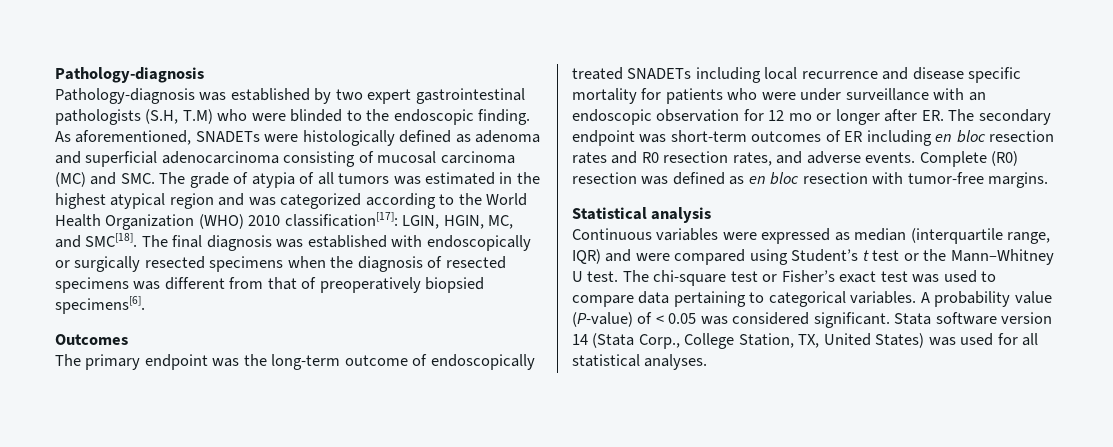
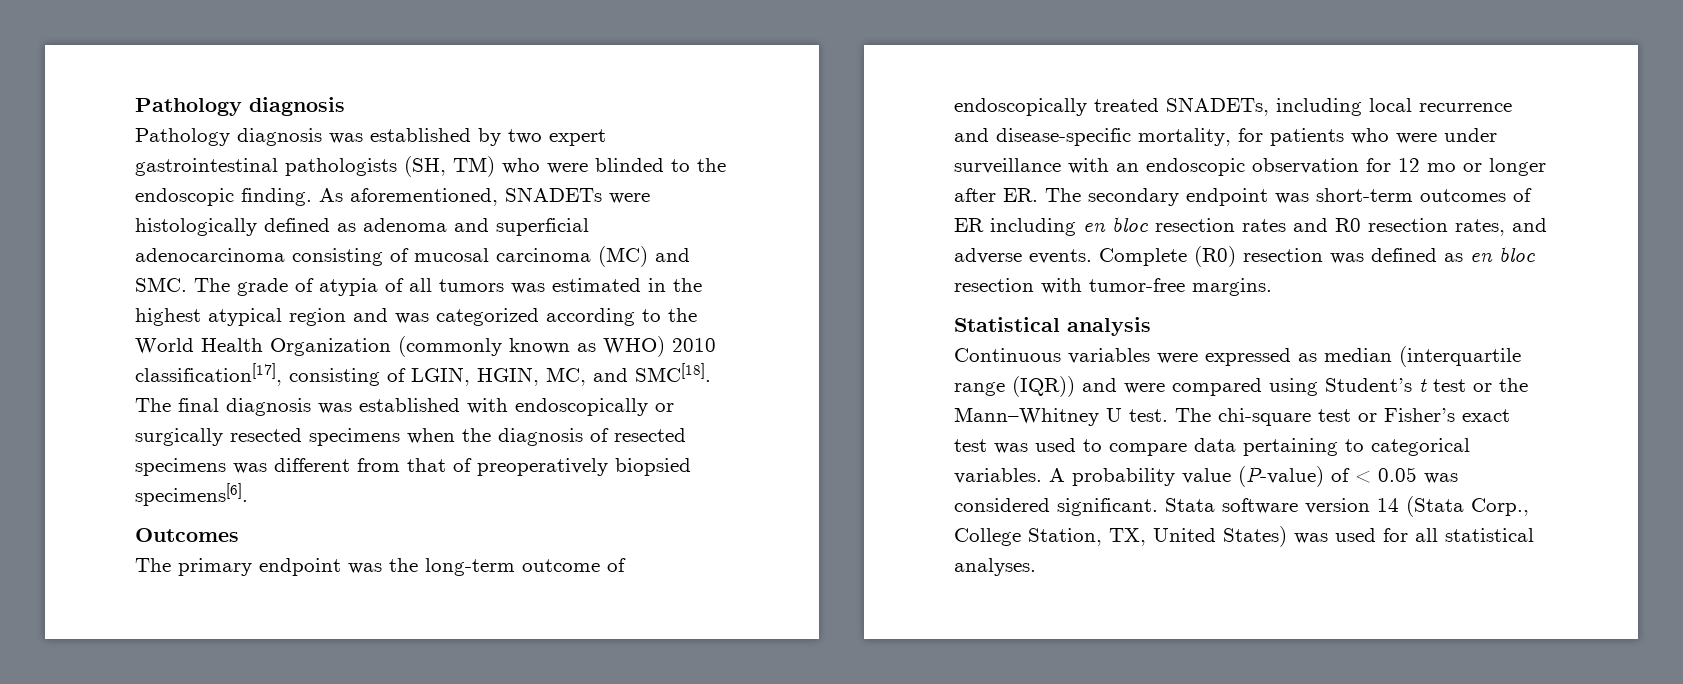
[55,67,204,83] [55,88,195,104] Pathology-diagnosis // Pathology-diagnosis -> [135,97,345,116] [135,128,322,146] Pathology diagnosis // Pathology diagnosis
[145,109,213,124] (S.H, T.M) -> [404,156,495,177] (SH, TM)
[198,212,398,229] (WHO) 2010 classification[17]: -> [398,336,716,357] [135,363,406,386] (commonly known as WHO) 2010 classification[17], consisting of
[627,68,692,79] SNADETs -> [1166,97,1269,116] SNADETs,
[912,67,1022,83] [572,88,637,104] disease specific mortality -> [996,128,1231,146] disease-specific mortality,
[1007,232,1051,244] [572,249,601,264] range, IQR) -> [954,376,1075,397] range (IQR))

